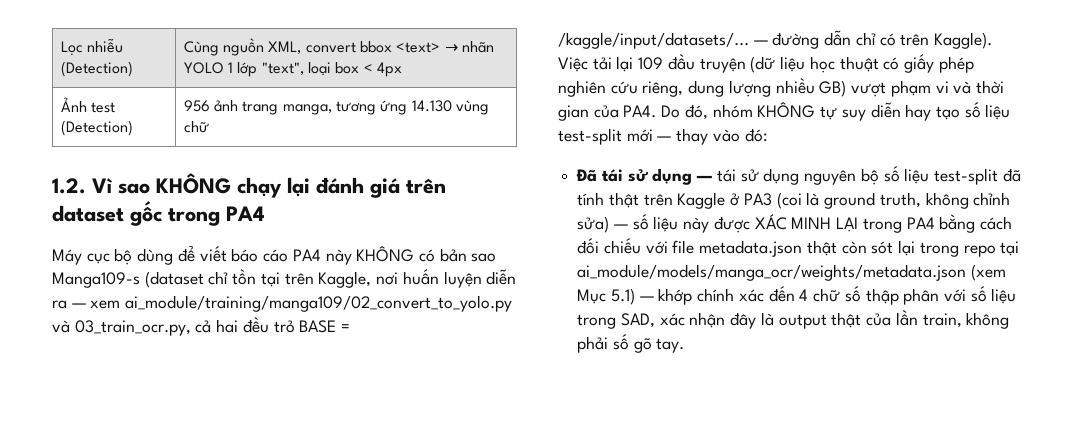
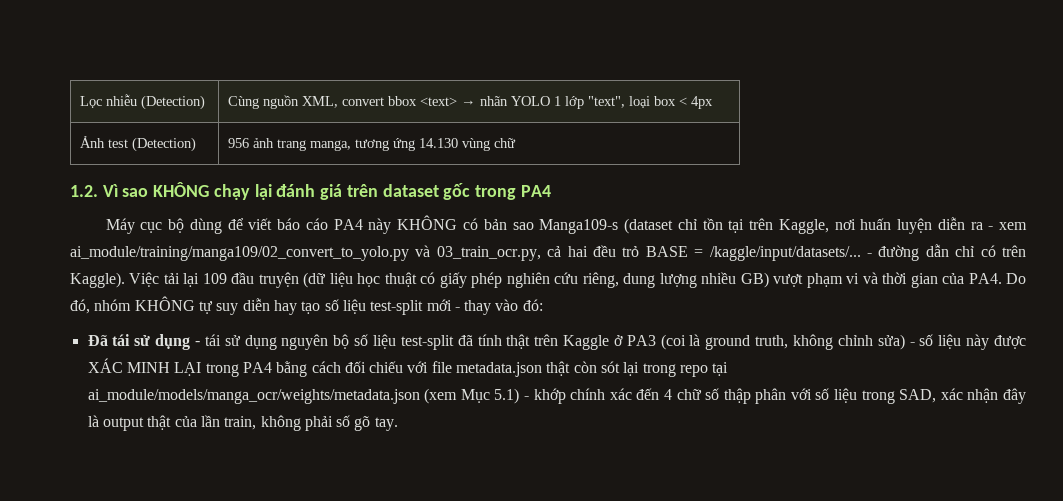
[71,303,86,308] — -> [988,226,994,230] -
[753,40,768,45] — -> [866,253,872,257] -
[657,136,672,141] — -> [454,307,460,311] -
[696,175,713,181] — -> [195,341,201,346] -
[613,224,628,229] — -> [909,342,915,346] -
[639,296,654,301] — -> [523,396,529,400] -

